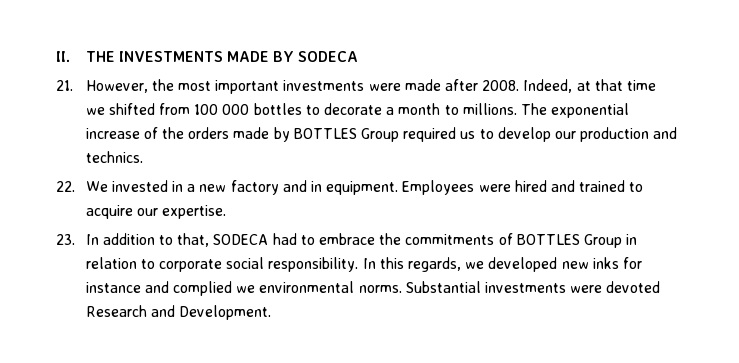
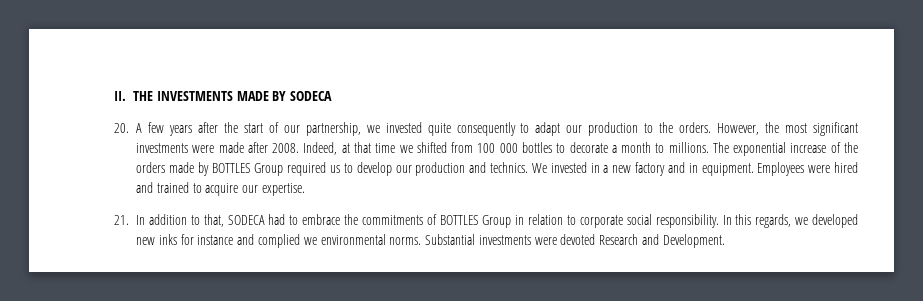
[55,80,73,91] 21. -> [114,122,712,136] 20. A few years after the start of our partnership, we invested quite consequently to adapt our production to the orders.
[215,80,280,94] important -> [813,122,859,136] significant
[55,181,75,192] // 22. -> (529, 167) none
[55,234,75,245] 23. -> [114,215,130,225] 21.

